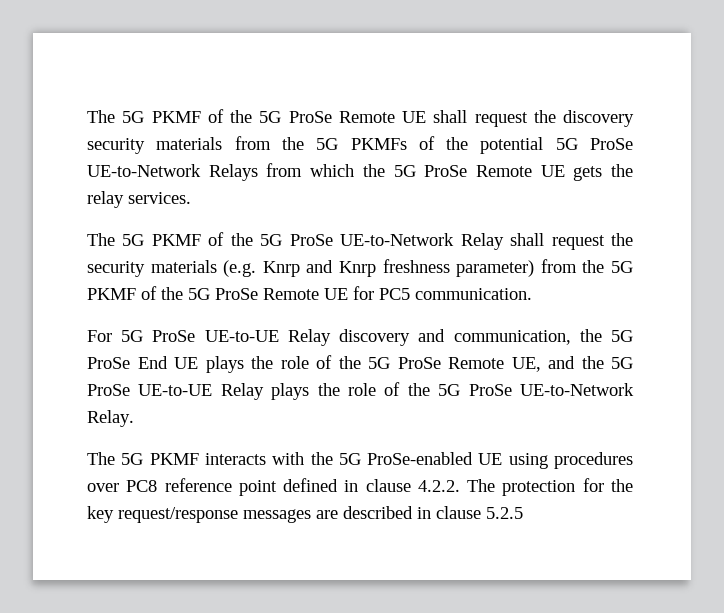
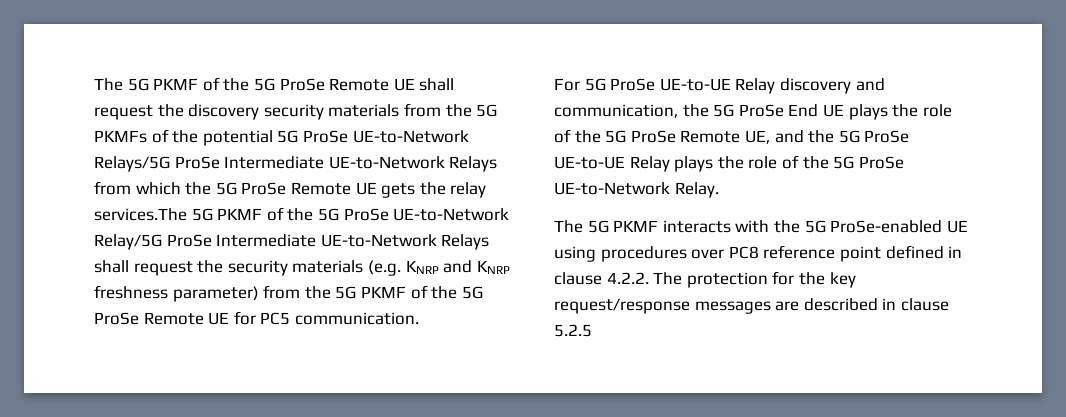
(201, 170) none -> [94,156,445,172] Relays/5G ProSe Intermediate UE-to-Network
[128,192,191,204] [87,233,115,246] services. // The -> [94,208,187,221] services.The
[460,233,504,250] Relay -> [94,234,490,250] Relay/5G ProSe Intermediate UE-to-Network Relays
[262,260,376,277] Knrp and Knrp -> [405,260,510,274] KNRP and KNRP

